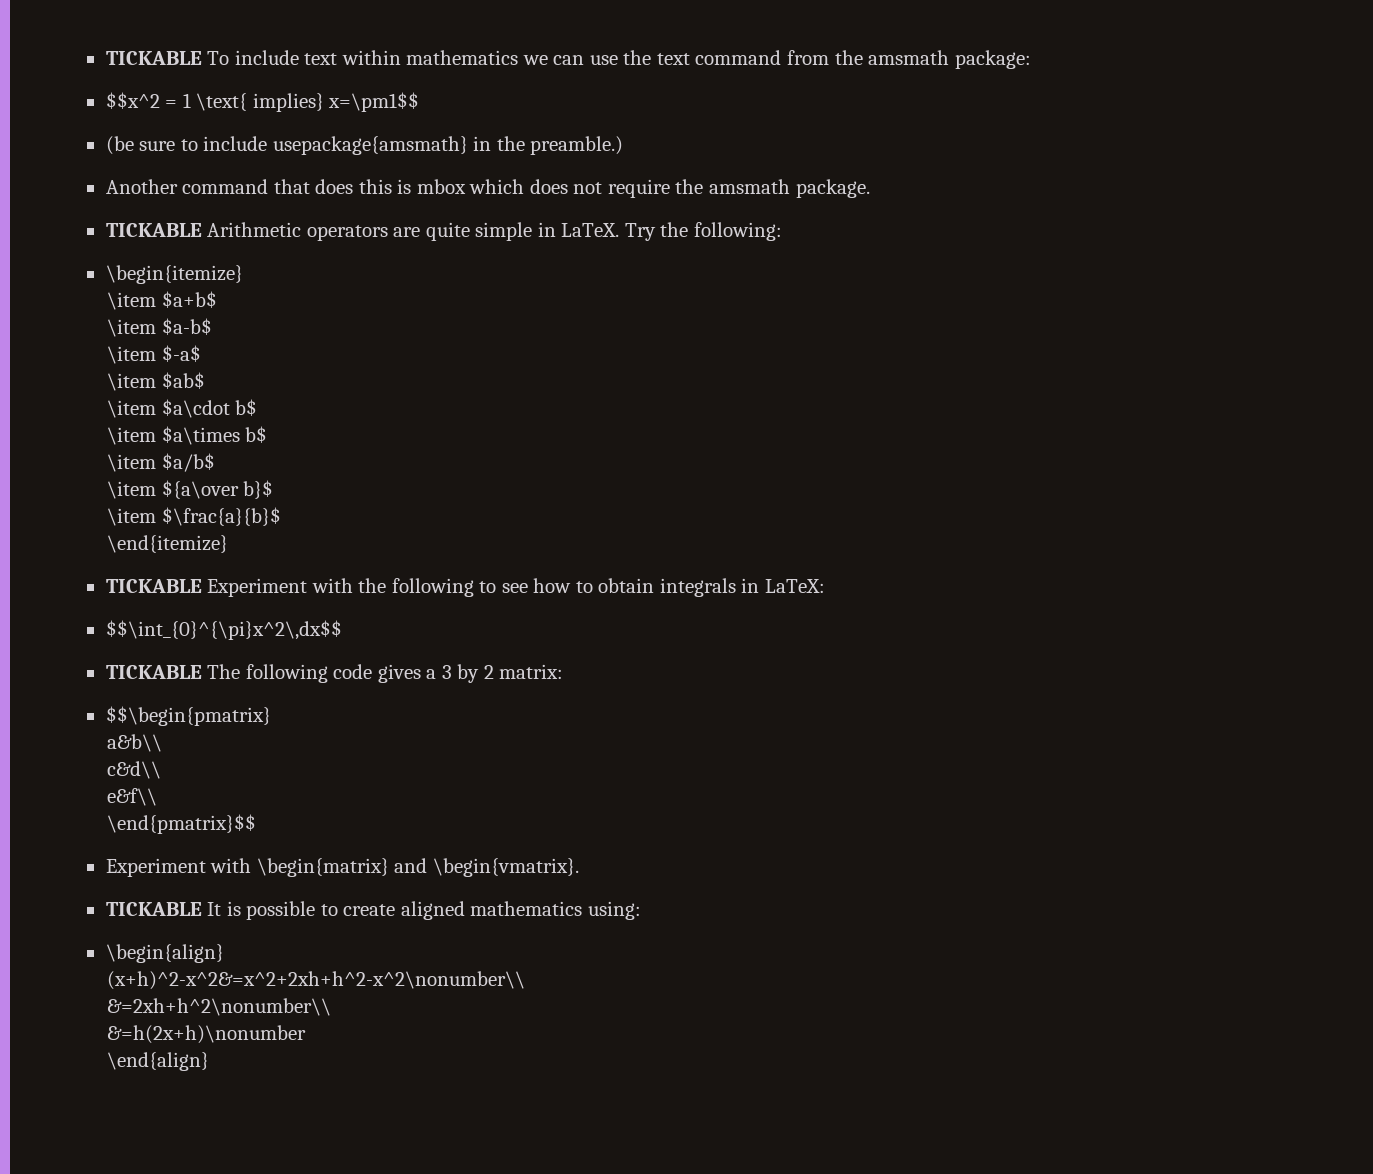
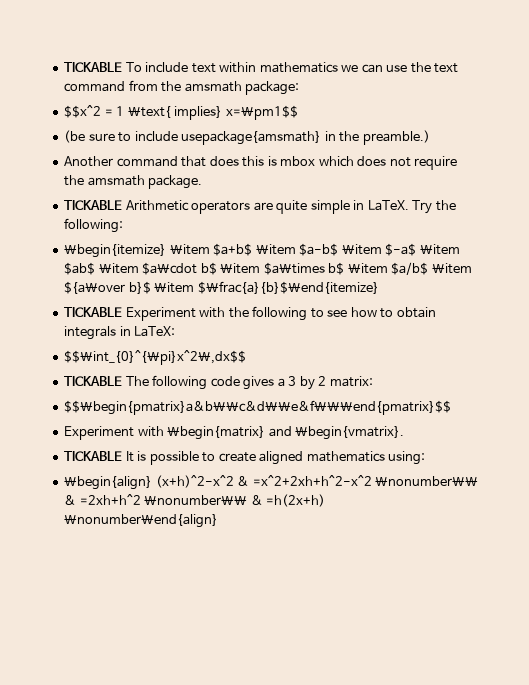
(243, 274) // -> (167, 251) none
(217, 299) // -> (253, 249) none
(212, 326) // -> (339, 249) none
(201, 353) // -> (417, 249) none
(205, 380) // -> (96, 268) none
(258, 407) // -> (217, 268) none
(268, 434) // -> (345, 268) none
(215, 462) // -> (429, 268) none
[107,507,281,526] [107,535,229,553] // \item $\frac{a}{b}$ // \end{itemize} -> [154,281,379,294] \item $\frac{a}{b}$\end{itemize}
[105,706,271,726] [107,734,163,752] [107,761,162,779] [107,788,158,806] [107,814,257,834] $$\begin{pmatrix} // a&b\\ // c&d\\ // e&f\\ // \end{pmatrix}$$ -> [64,400,452,415] $$\begin{pmatrix}a&b\\c&d\\e&f\\\end{pmatrix}$$
[107,971,526,990] [107,998,332,1016] [107,1025,307,1044] [107,1052,210,1071] // (x+h)^2-x^2&=x^2+2xh+h^2-x^2\nonumber\\ // &=2xh+h^2\nonumber\\ // &=h(2x+h)\nonumber // \end{align} -> [155,475,479,488] [64,494,326,507] [64,514,219,528] (x+h)^2-x^2 & =x^2+2xh+h^2-x^2 \nonumber\\ & =2xh+h^2 \nonumber\\ & =h(2x+h) \nonumber\end{align}

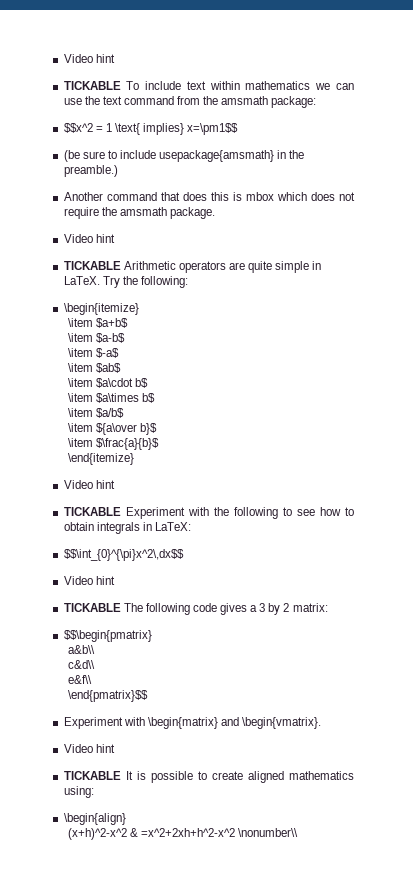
(64, 67) none -> [63,54,115,63] Video hint //
(203, 182) none -> [63,234,115,243] // Video hint
(167, 251) none -> (139, 309) //
(253, 249) none -> (129, 323) //
(339, 249) none -> (126, 338) //
(417, 249) none -> (120, 353) //
(96, 268) none -> (122, 368) //
(217, 268) none -> (149, 383) //
(345, 268) none -> (156, 398) //
(429, 268) none -> (125, 413) //
[154,281,379,294] \item $\frac{a}{b}$\end{itemize} -> [68,438,160,450] [68,453,135,465] [63,480,115,489] // \item $\frac{a}{b}$ // \end{itemize} // Video hint
(247, 357) none -> [63,576,115,585] // Video hint
[64,400,452,415] $$\begin{pmatrix}a&b\\c&d\\e&f\\\end{pmatrix}$$ -> [63,630,152,642] [68,645,96,654] [68,660,96,669] [68,675,93,684] [68,690,149,702] $$\begin{pmatrix} // a&b\\ // c&d\\ // e&f\\ // \end{pmatrix}$$
(405, 433) none -> [63,744,115,753] // Video hint
(153, 483) none -> (126, 819) //
[64,494,326,507] [64,514,219,528] & =2xh+h^2 \nonumber\\ & =h(2x+h) \nonumber\end{align} -> (299, 832) none

